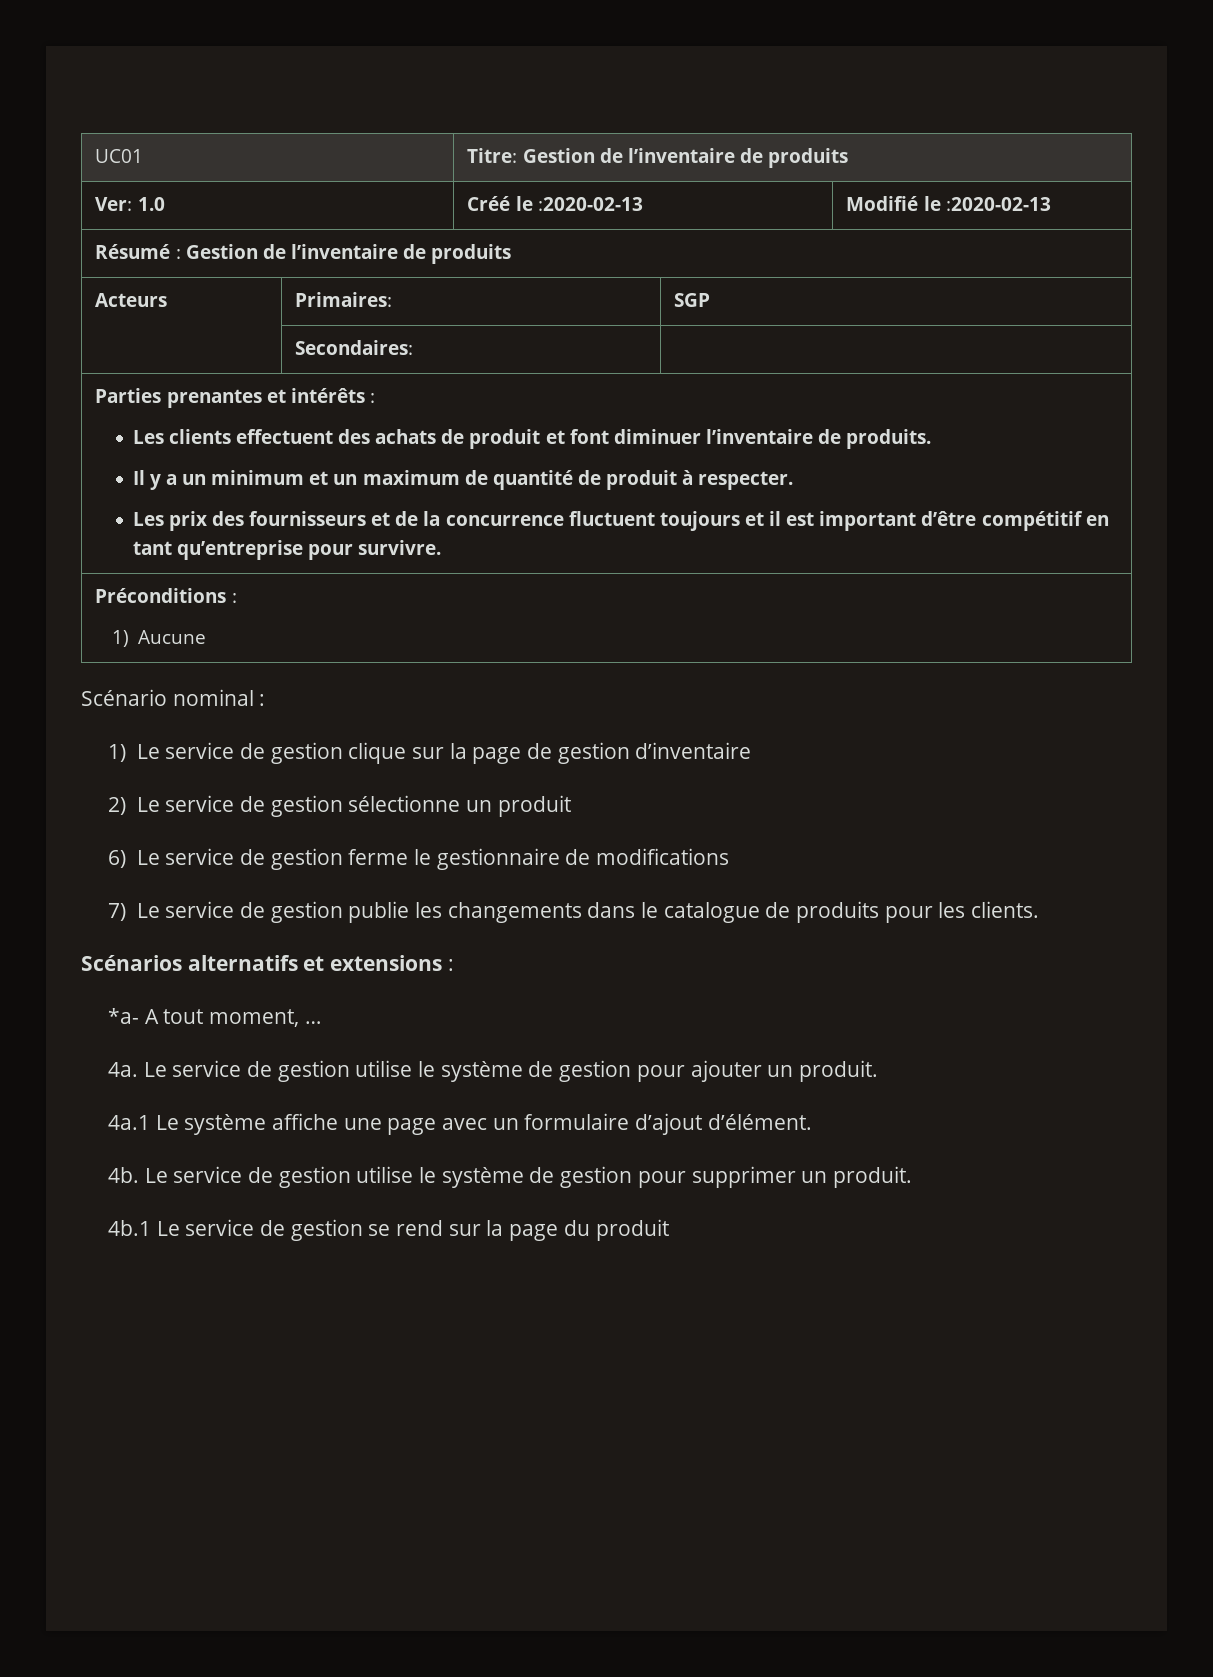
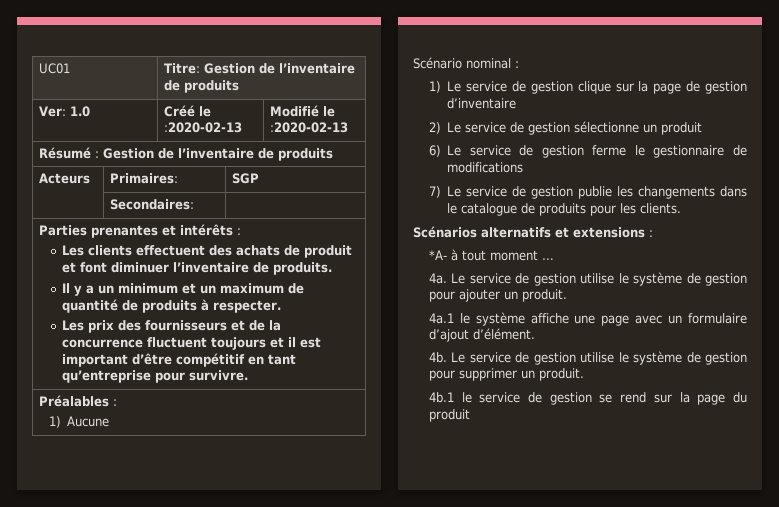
[606,470,678,490] produit -> [142,300,198,313] produits
[95,588,227,603] Préconditions -> [38,395,109,407] Préalables
[108,1008,300,1027] *a- A tout moment, -> [428,249,538,261] *A- à tout moment
[155,1115,179,1130] Le -> [459,313,470,324] le
[156,1221,180,1236] Le -> [461,392,472,403] le

